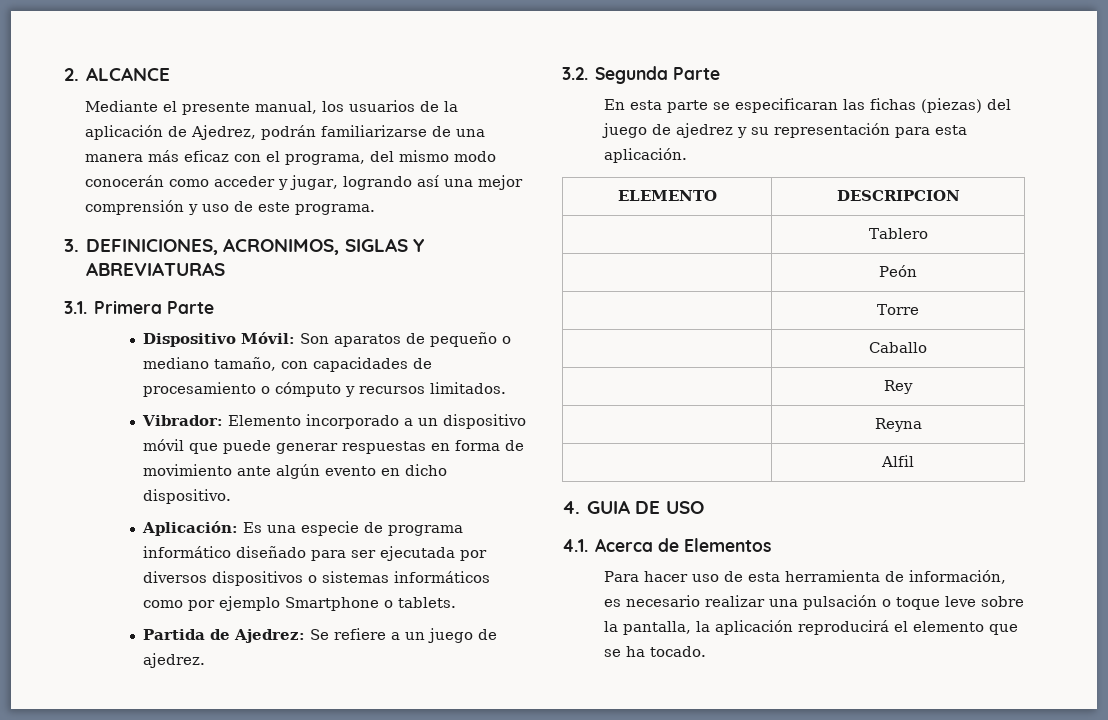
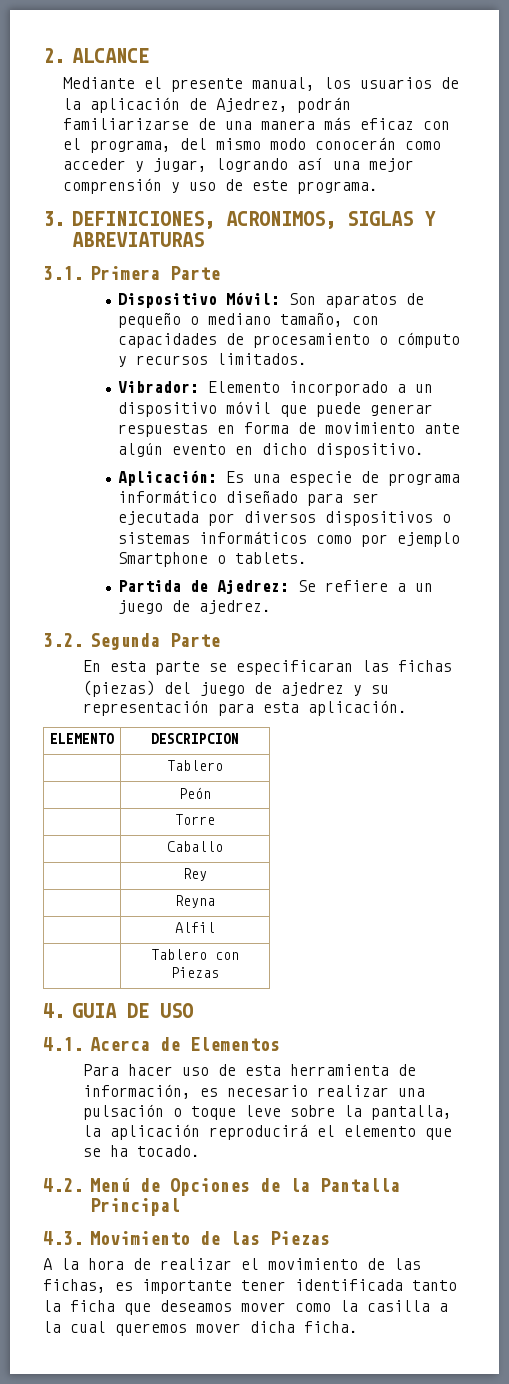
(914, 461) none -> [151,949,239,960] [171,967,219,978] // | Tablero con Piezas
(707, 651) none -> [43,1178,400,1196] [89,1198,180,1216] [43,1231,330,1245] [43,1258,421,1270] [43,1279,457,1294] [43,1300,448,1315] [43,1321,358,1336] // 4.2. Menú de Opciones de la Pantalla Principal // 4.3. Movimiento de las Piezas // A la hora de realizar el movimiento de las fichas, es importante tener identificada tanto la ficha que deseamos mover como la casilla a la cual queremos mover dicha ficha.

